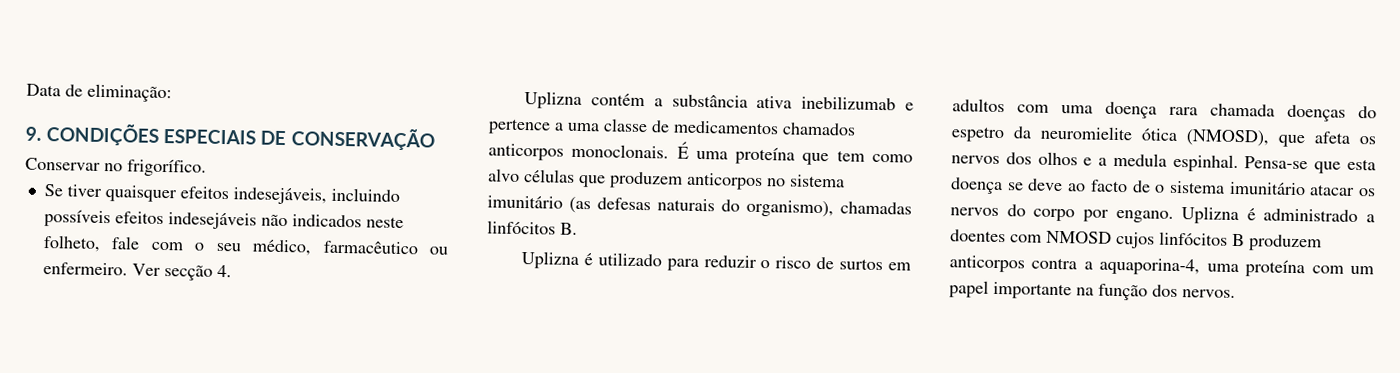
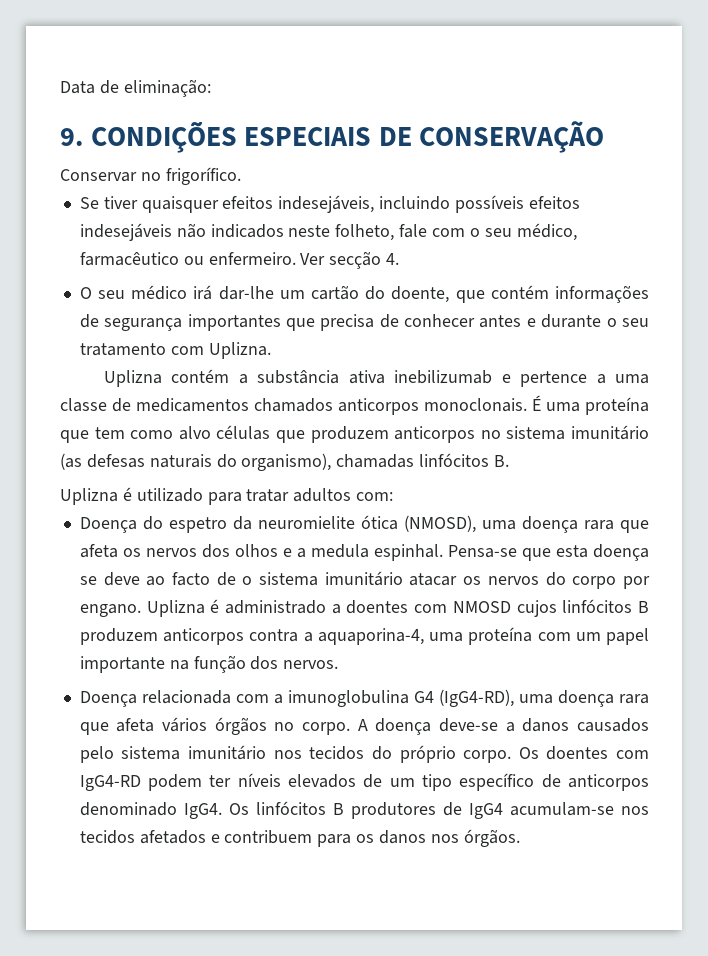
(232, 271) none -> [79,285,649,303] [79,314,649,331] [79,342,271,359] // O seu médico irá dar-lhe um cartão do doente, que contém informações de segurança importantes que precisa de conhecer antes e durante o seu tratamento com Uplizna.
[703,255,911,271] [952,98,1346,122] reduzir o risco de surtos em adultos com uma doença rara chamada doenças -> [246,488,394,502] [79,517,137,533] tratar adultos com: // Doença
(1270, 138) none -> [481,516,614,533] uma doença rara
(1236, 293) none -> [79,689,650,707] [79,717,649,735] [79,745,649,763] [79,773,649,791] [79,801,650,819] [79,829,520,847] // Doença relacionada com a imunoglobulina G4 (IgG4-RD), uma doença rara que afeta vários órgãos no corpo. A doença deve-se a danos causados pelo sistema imunitário nos tecidos do próprio corpo. Os doentes com IgG4-RD podem ter níveis elevados de um tipo específico de anticorpos denominado IgG4. Os linfócitos B produtores de IgG4 acumulam-se nos tecidos afetados e contribuem para os danos nos órgãos.

